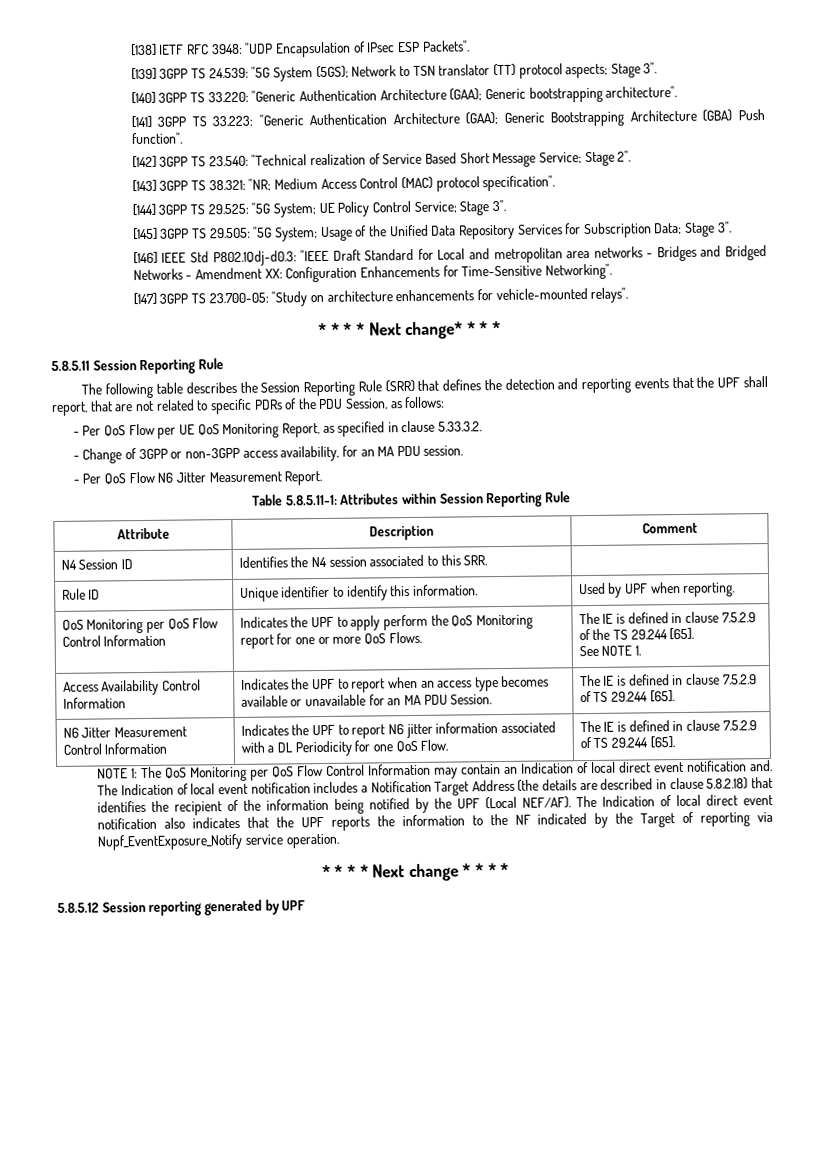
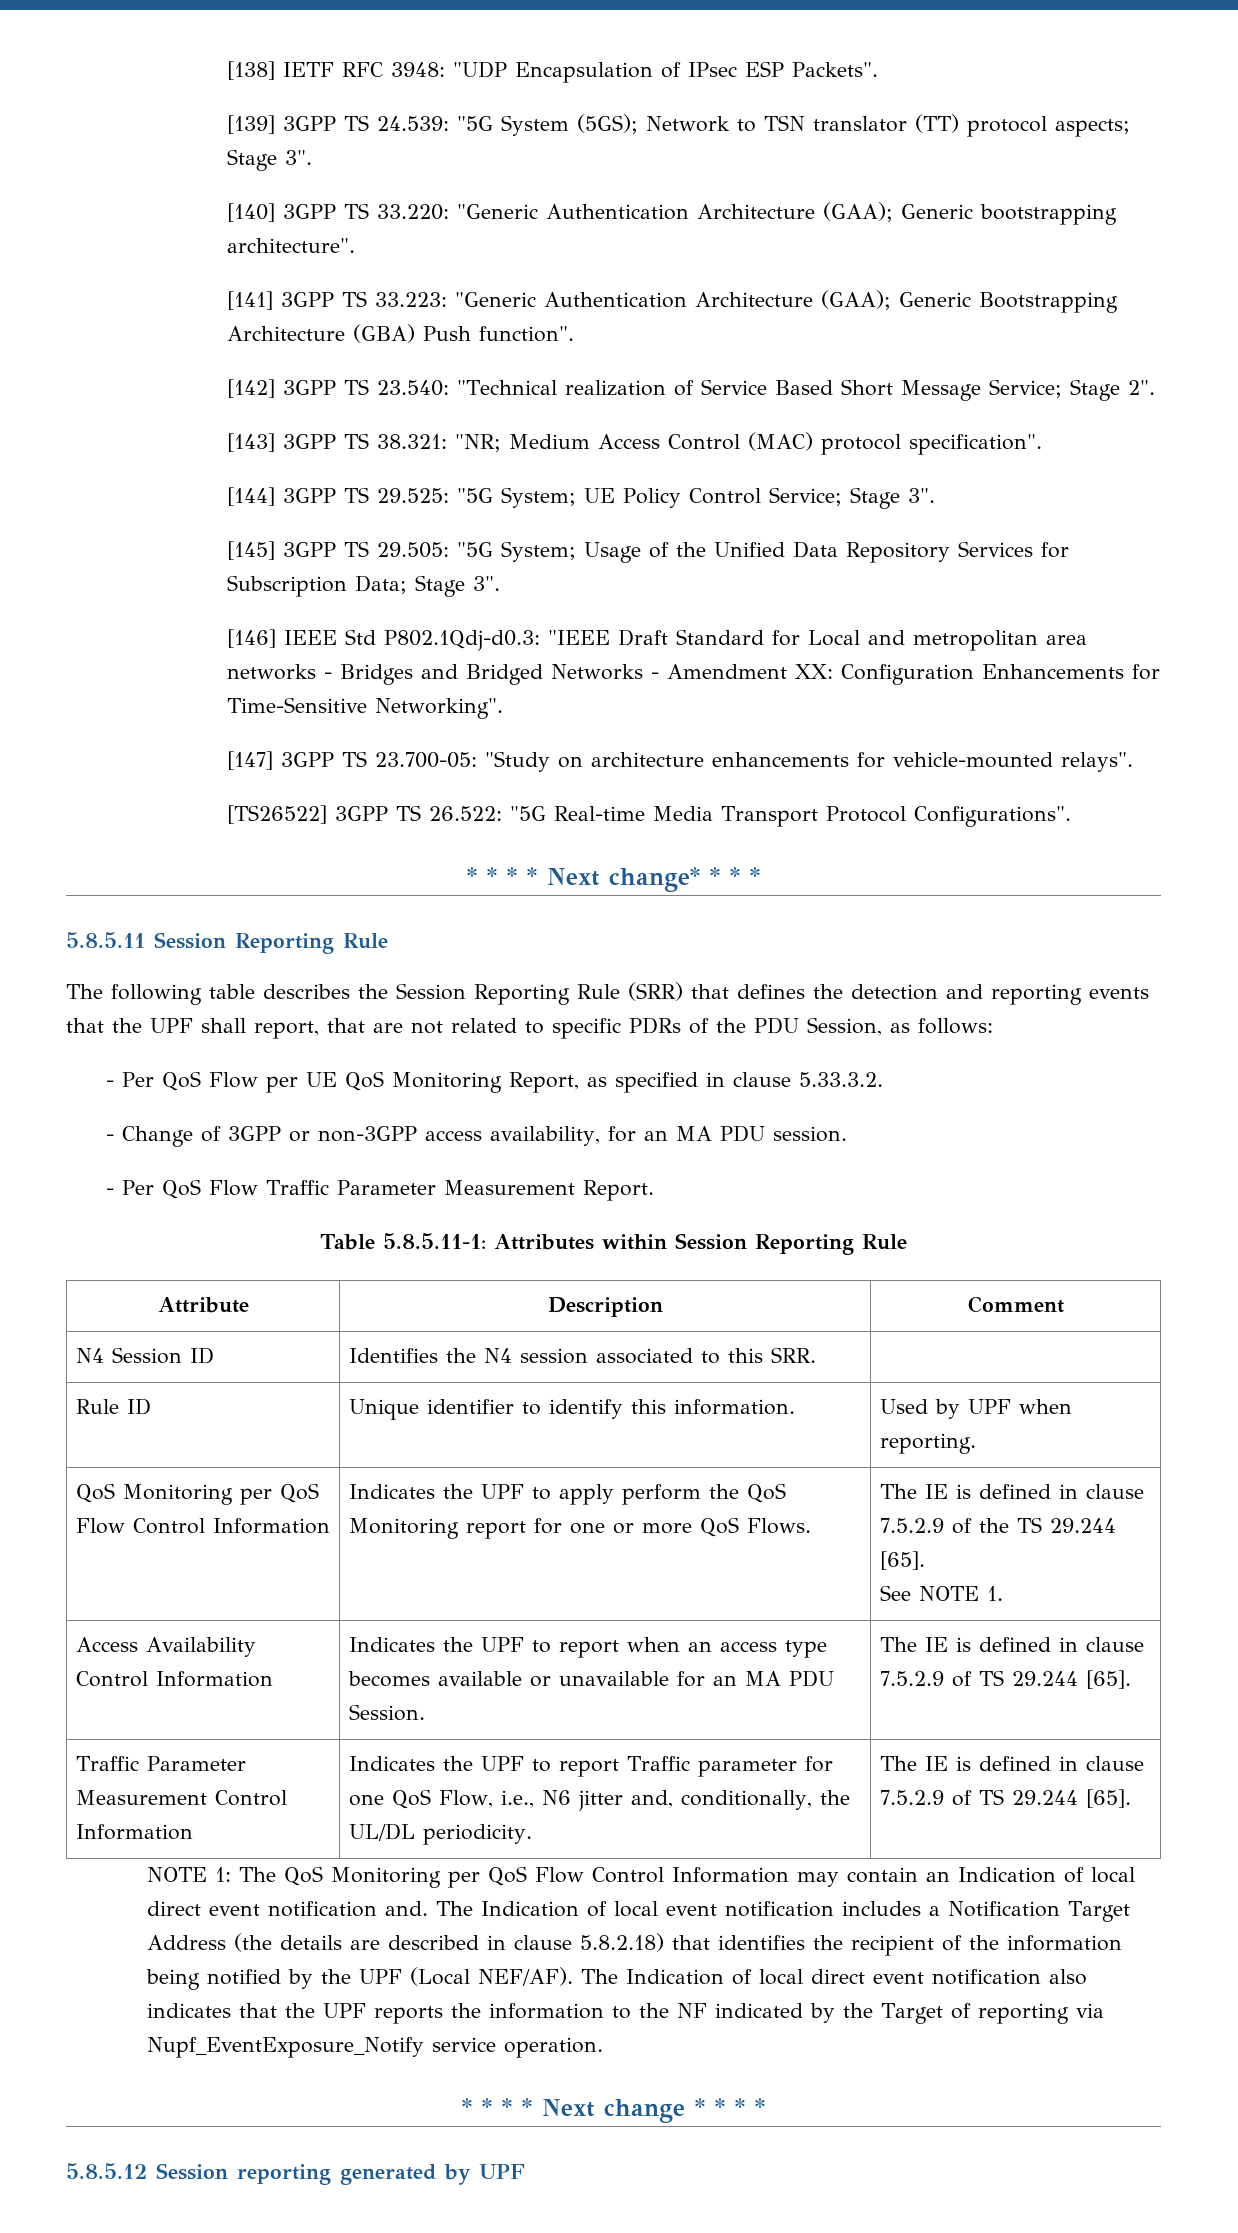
(629, 295) none -> [227,805,1072,827] // [TS26522] 3GPP TS 26.522: "5G Real-time Media Transport Protocol Configurations".
[157,472,206,483] N6 Jitter -> [266,1180,437,1195] Traffic Parameter
[62,727,112,738] N6 Jitter -> [75,1756,246,1771] Traffic Parameter
[387,721,556,739] [240,739,449,757] N6 jitter information associated with a DL Periodicity for one QoS Flow. -> [626,1756,833,1777] [348,1789,850,1811] [348,1823,532,1845] Traffic parameter for one QoS Flow, i.e., N6 jitter and, conditionally, the UL/DL periodicity.

